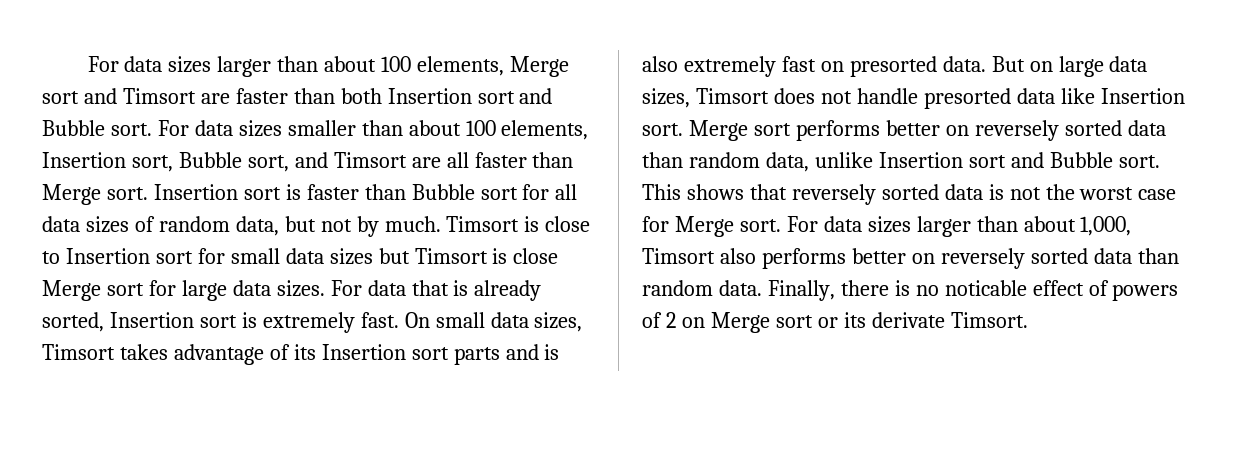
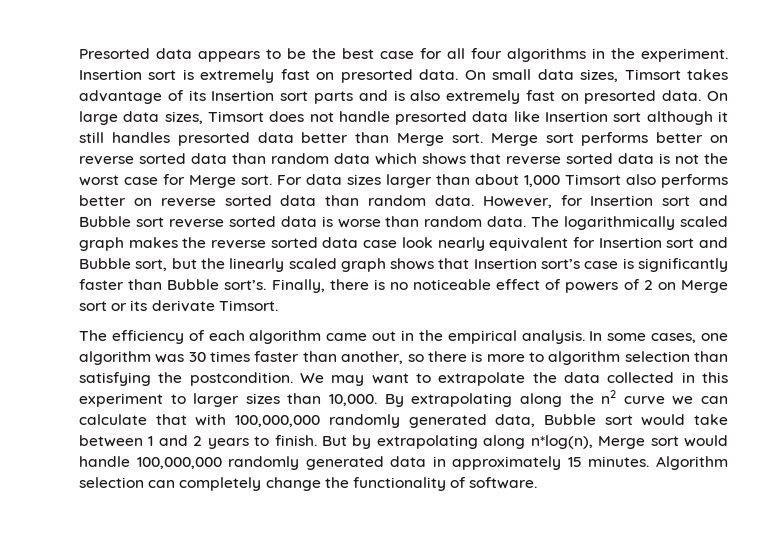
[87,56,570,77] [42,88,553,104] [42,120,589,140] [42,152,574,172] [42,184,578,205] [42,216,591,237] [42,248,559,265] [42,280,542,301] [42,312,399,333] For data sizes larger than about 100 elements, Merge sort and Timsort are faster than both Insertion sort and Bubble sort. For data sizes smaller than about 100 elements, Insertion sort, Bubble sort, and Timsort are all faster than Merge sort. Insertion sort is faster than Bubble sort for all data sizes of random data, but not by much. Timsort is close to Insertion sort for small data sizes but Timsort is close Merge sort for large data sizes. For data that is already sorted, Insertion sort is extremely fast. -> [79,48,728,62] [79,69,459,83] Presorted data appears to be the best case for all four algorithms in the experiment. Insertion sort is extremely fast on presorted data.
[991,56,1053,72] But on -> [707,91,728,101] On
(1185, 96) none -> [613,111,728,125] [79,132,444,146] sort although it still handles presorted data better than Merge
[974,120,1166,141] [642,152,1160,172] [642,184,876,205] reversely sorted data than random data, unlike Insertion sort and Bubble sort. This shows that reversely -> [79,153,562,165] reverse sorted data than random data which shows that reverse
[1080,216,1132,236] 1,000, -> [524,175,560,187] 1,000
[940,248,1025,269] reversely -> [160,198,216,207] reverse
(762, 288) none -> [482,195,728,208] [79,216,728,230] [79,237,729,251] [79,258,728,272] [79,279,267,290] However, for Insertion sort and Bubble sort reverse sorted data is worse than random data. The logarithmically scaled graph makes the reverse sorted data case look nearly equivalent for Insertion sort and Bubble sort, but the linearly scaled graph shows that Insertion sort’s case is significantly faster than Bubble sort’s.
[944,280,1027,296] noticable -> [413,279,492,290] noticeable
(1028, 320) none -> [79,330,728,344] [79,351,728,365] [79,372,729,386] [79,390,729,407] [79,414,728,428] [79,435,729,449] [79,456,728,470] [79,477,538,491] // The efficiency of each algorithm came out in the empirical analysis. In some cases, one algorithm was 30 times faster than another, so there is more to algorithm selection than satisfying the postcondition. We may want to extrapolate the data collected in this experiment to larger sizes than 10,000. By extrapolating along the n2 curve we can calculate that with 100,000,000 randomly generated data, Bubble sort would take between 1 and 2 years to finish. But by extrapolating along n*log(n), Merge sort would handle 100,000,000 randomly generated data in approximately 15 minutes. Algorithm selection can completely change the functionality of software.

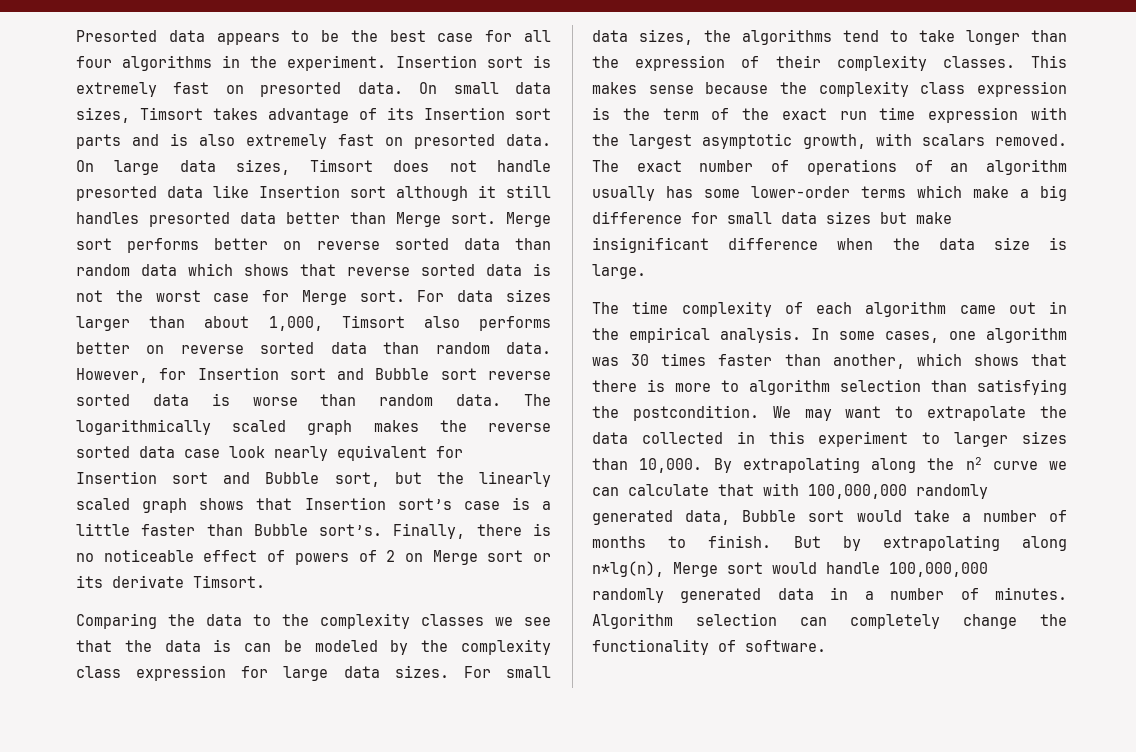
[524,175,560,187] 1,000 -> [268,316,323,331] 1,000,
[638,258,728,272] significantly -> [542,501,551,510] [76,523,130,536] a little
[79,330,184,344] The efficiency -> [76,613,551,629] [76,639,551,655] [76,665,551,681] [592,29,1067,45] [592,55,1067,71] [592,81,1067,97] [592,107,1067,123] [592,133,1067,149] [592,159,1067,175] [592,185,1067,201] [592,211,952,224] [592,237,1067,253] [592,264,646,279] [592,301,772,317] Comparing the data to the complexity classes we see that the data is can be modeled by the complexity class expression for large data sizes. For small data sizes, the algorithms tend to take longer than the expression of their complexity classes. This makes sense because the complexity class expression is the term of the exact run time expression with the largest asymptotic growth, with scalars removed. The exact number of operations of an algorithm usually has some lower-order terms which make a big difference for small data sizes but make insignificant difference when the data size is large. // The time complexity
[407,354,424,362] so -> [916,353,1067,366] which shows that
[79,435,249,449] between 1 and 2 years -> [961,510,1067,522] [592,536,646,548] a number of months
[530,435,593,449] n*log(n), -> [592,561,664,577] n*lg(n),
[452,456,582,470] approximately 15 -> [864,588,979,600] a number of

